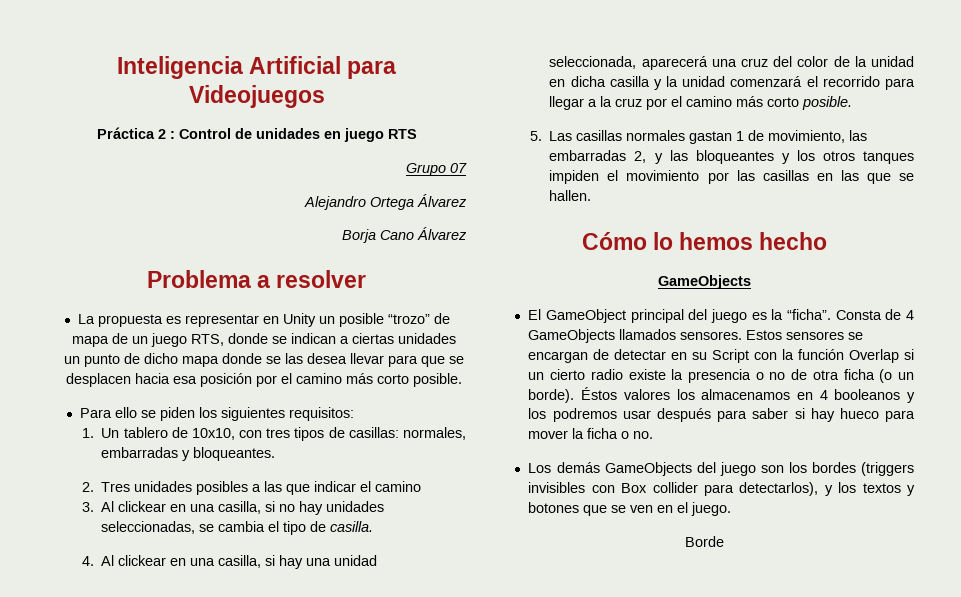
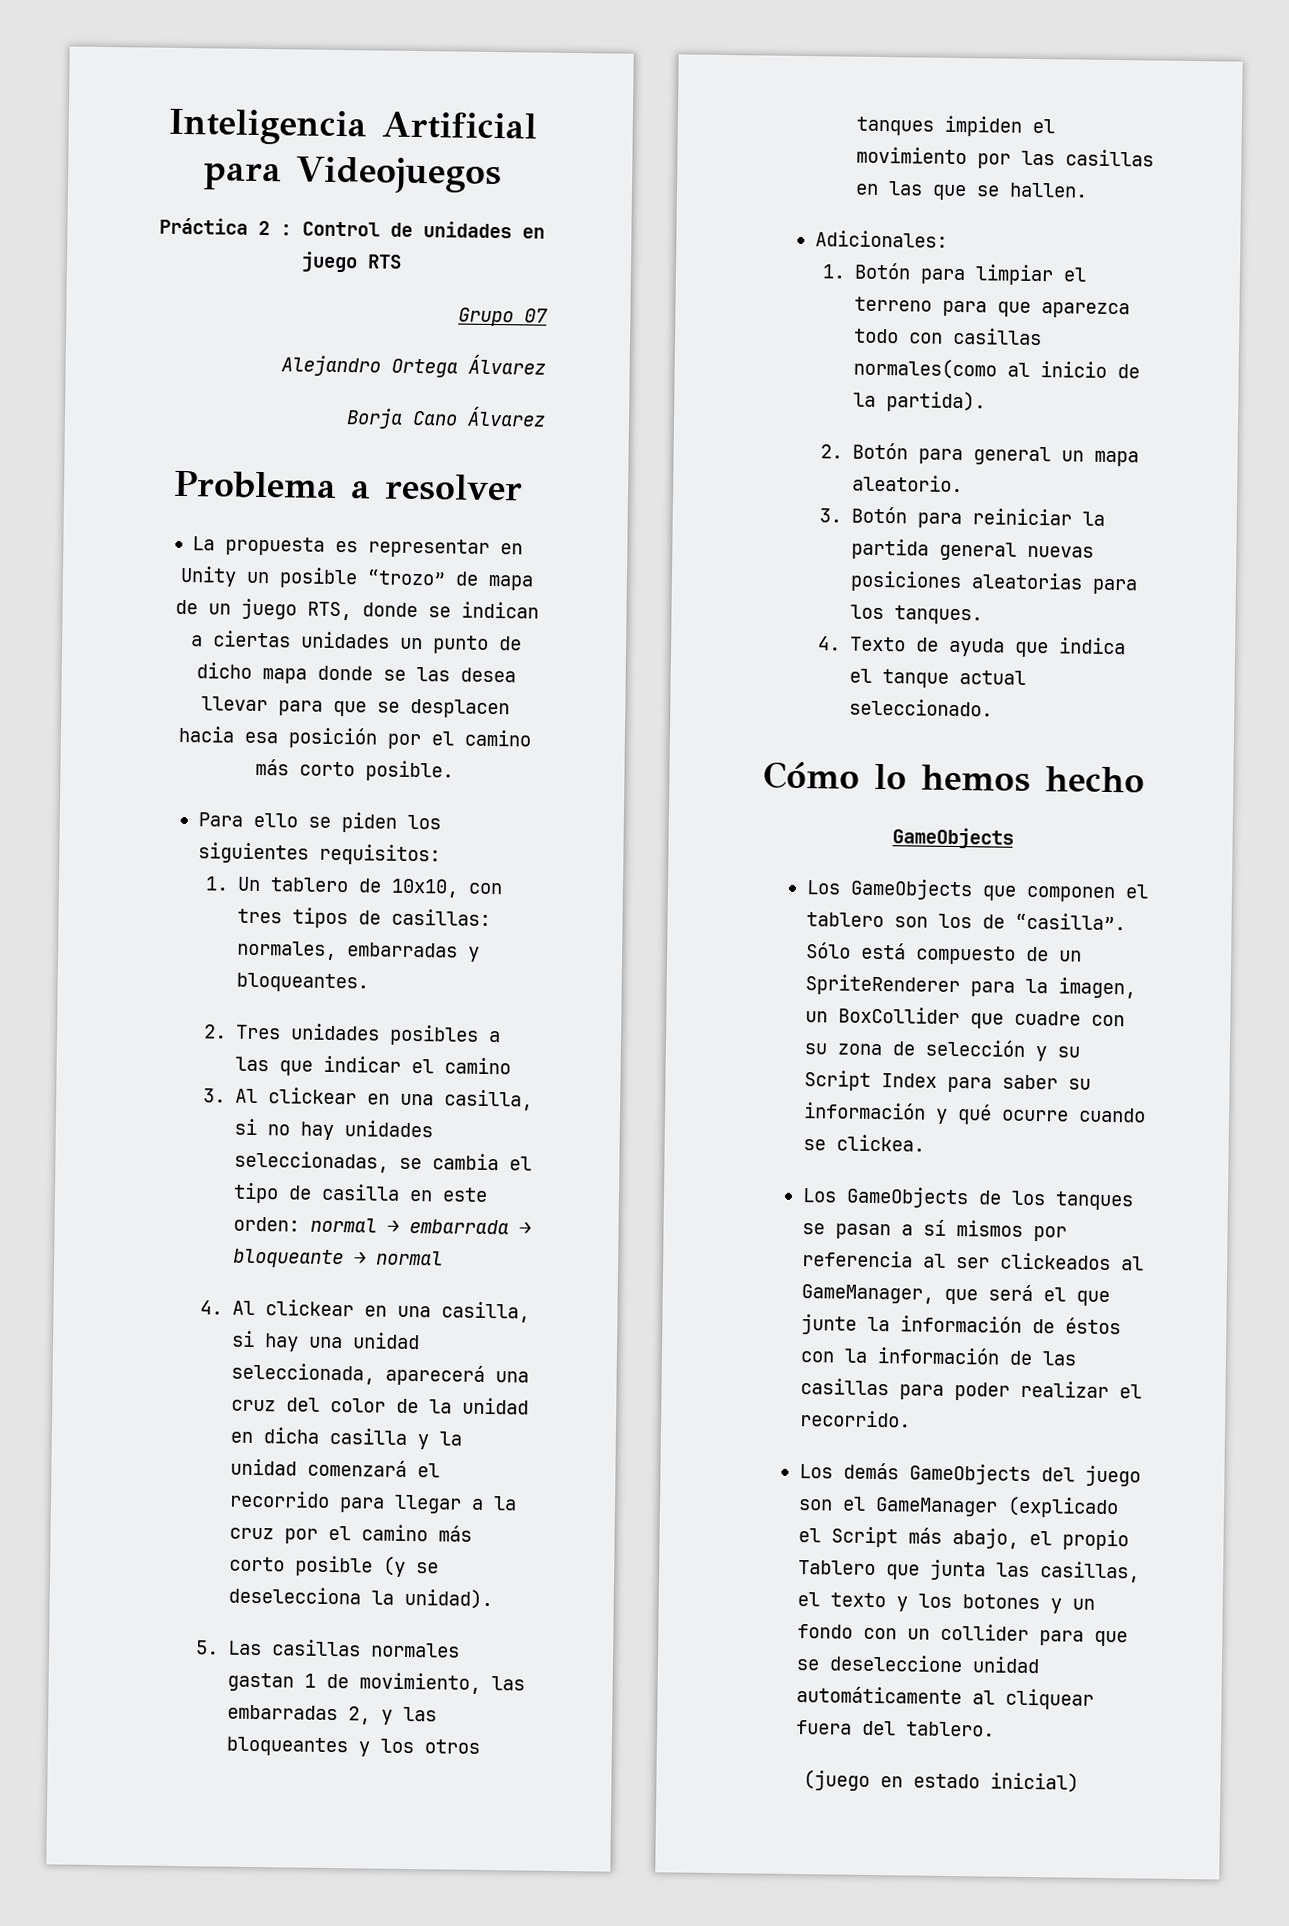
[330,521,374,532] casilla. -> [320,1183,488,1202] [232,1216,532,1235] [232,1248,443,1269] casilla en este orden: normal → embarrada → bloqueante → normal
[802,96,853,110] posible. -> [294,1555,439,1577] [227,1586,493,1610] posible (y se deselecciona la unidad).
(592, 195) none -> [814,230,948,248] [822,262,1087,286] [853,296,1130,319] [853,327,1042,346] [852,358,1140,380] [852,391,986,413] [820,442,1139,467] [851,474,963,493] [819,506,1105,529] [850,538,1094,561] [849,570,1137,595] [849,604,983,625] [818,636,1126,658] [848,668,1026,688] [848,698,993,717] // Adicionales: // 1. Botón para limpiar el terreno para que aparezca todo con casillas normales(como al inicio de la partida). // 2. Botón para general un mapa aleatorio. // 3. Botón para reiniciar la partida general nuevas posiciones aleatorias para los tanques. // 4. Texto de ayuda que indica el tanque actual seleccionado.
[528,309,914,323] [528,329,864,343] [528,349,914,363] [528,369,914,383] [528,387,915,403] [528,408,915,422] [528,428,654,439] El GameObject principal del juego es la “ficha”. Consta de 4 GameObjects llamados sensores. Estos sensores se encargan de detectar en su Script con la función Overlap si un cierto radio existe la presencia o no de otra ficha (o un borde). Éstos valores los almacenamos en 4 booleanos y los podremos usar después para saber si hay hueco para mover la ficha o no. -> [805,878,1149,903] [805,912,1126,931] [805,942,1082,965] [804,974,1136,999] [804,1006,1125,1029] [803,1039,1080,1062] [803,1070,1091,1093] [803,1102,1146,1125] [802,1134,925,1152] [801,1186,1134,1211] [801,1219,1067,1242] [801,1250,1144,1271] [800,1284,1110,1307] [800,1314,1121,1335] [799,1347,1077,1366] [799,1378,1142,1401] [799,1410,911,1428] Los GameObjects que componen el tablero son los de “casilla”. Sólo está compuesto de un SpriteRenderer para la imagen, un BoxCollider que cuadre con su zona de selección y su Script Index para saber su información y qué ocurre cuando se clickea. // Los GameObjects de los tanques se pasan a sí mismos por referencia al ser clickeados al GameManager, que será el que junte la información de éstos con la información de las casillas para poder realizar el recorrido.
[788,462,914,476] [528,482,915,496] [528,502,732,516] [685,536,724,547] los bordes (triggers invisibles con Box collider para detectarlos), y los textos y botones que se ven en el juego. // Borde -> [841,1496,1119,1519] [797,1526,1129,1551] [797,1559,1140,1583] [796,1592,1095,1614] [796,1623,1128,1647] [795,1654,1040,1674] [795,1686,1094,1710] [795,1720,995,1737] [802,1770,1079,1793] el GameManager (explicado el Script más abajo, el propio Tablero que junta las casillas, el texto y los botones y un fondo con un collider para que se deseleccione unidad automáticamente al cliquear fuera del tablero. // (juego en estado inicial)

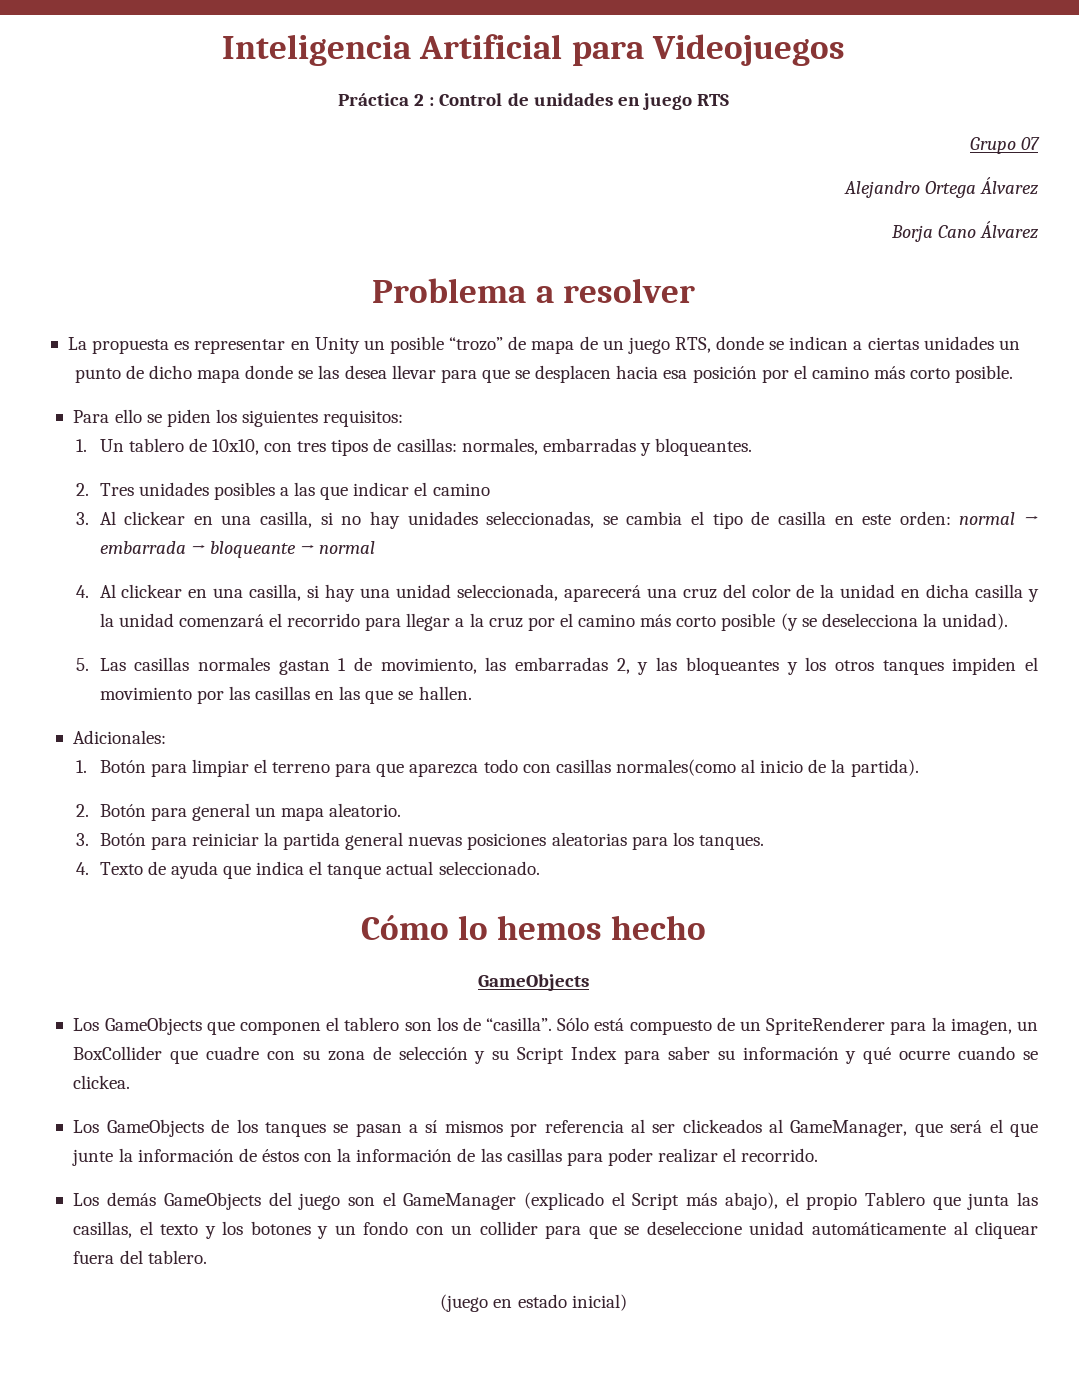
[951,1528,1019,1549] abajo, -> [724,1192,778,1210] abajo),

